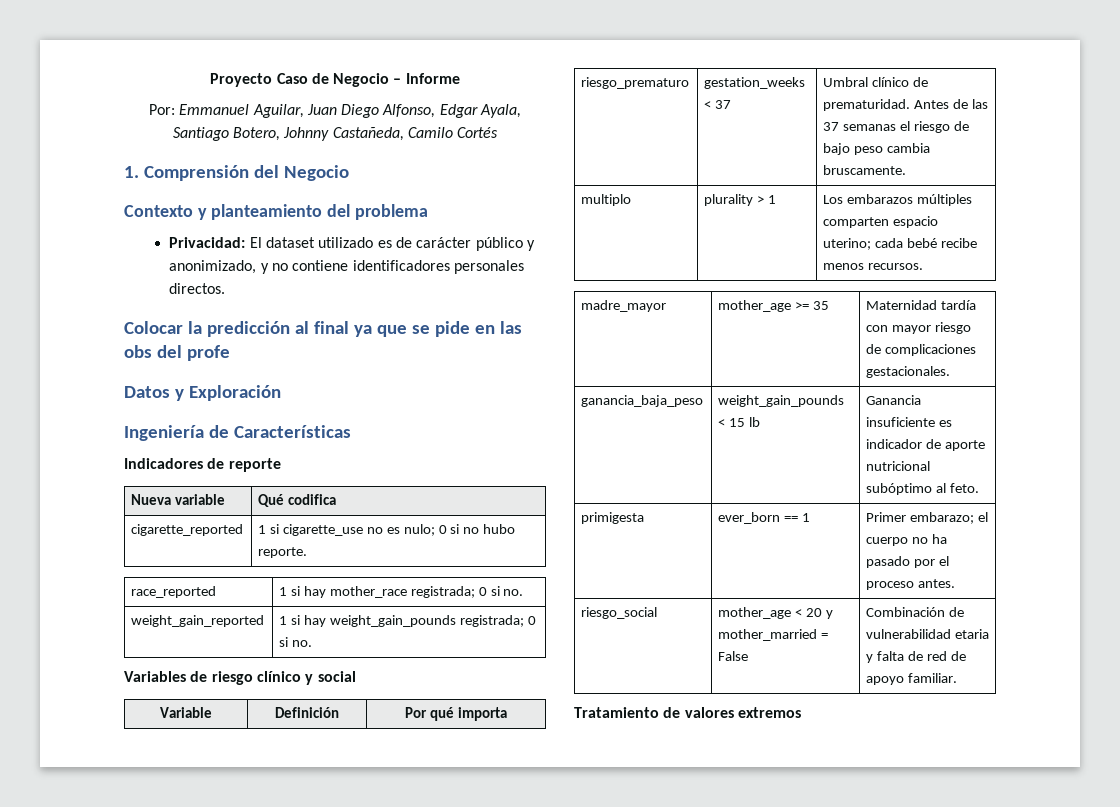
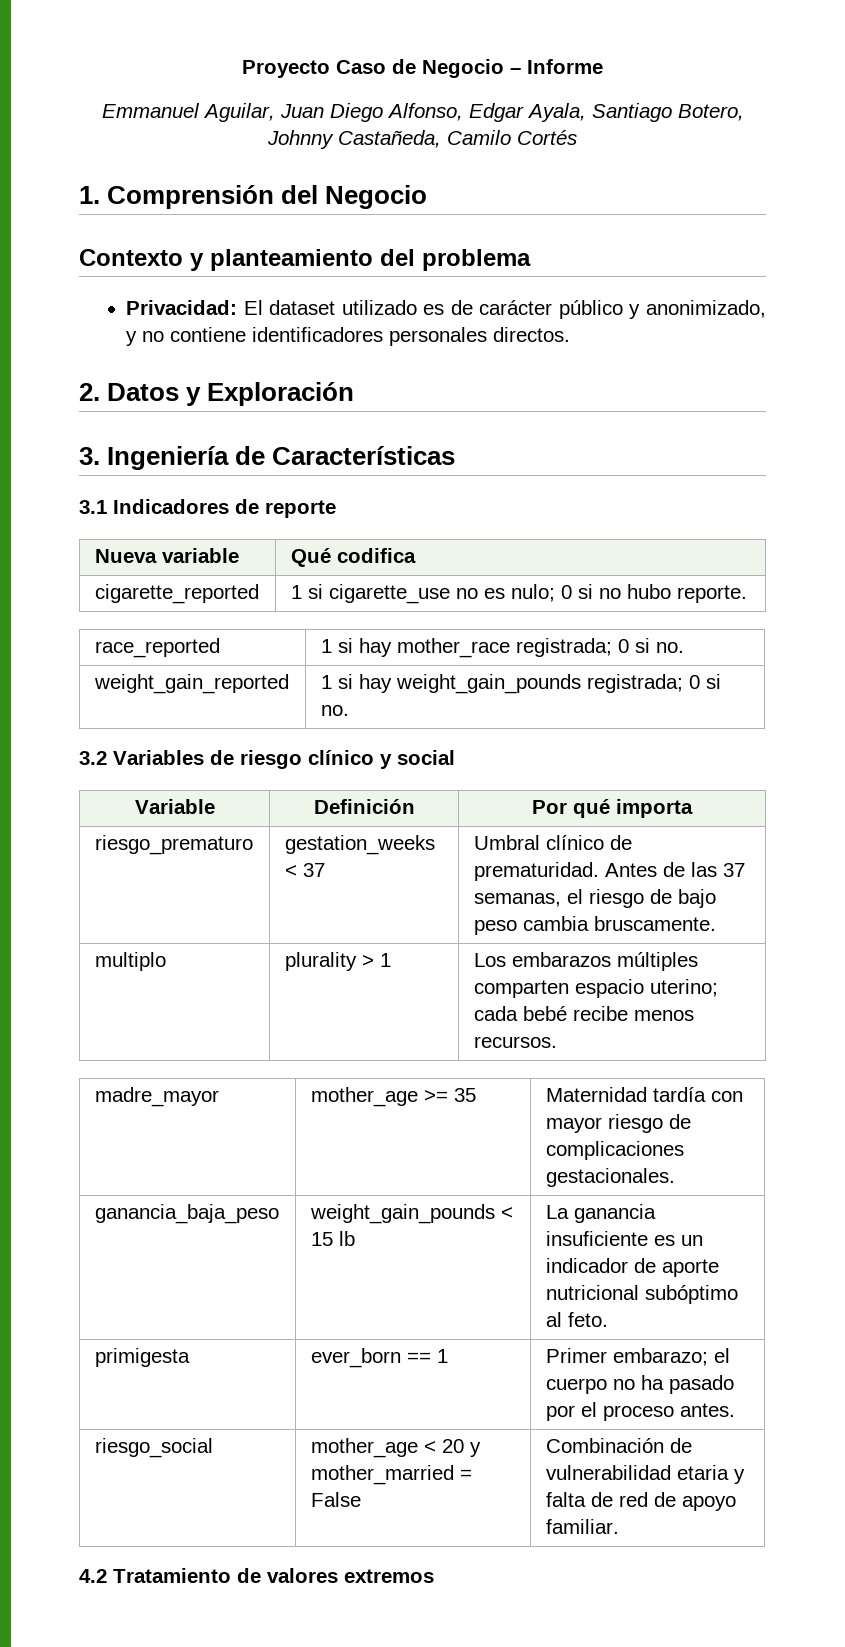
[148,104,175,115] Por: -> (603, 66) none
[124,321,522,337] [124,345,230,361] Colocar la predicción al final ya que se pide en las obs del profe // -> [79,383,100,401] 2.
(281, 393) none -> [79,447,100,465] 3.
(351, 431) none -> [79,500,107,514] 3.1
(312, 643) none -> [79,751,107,765] 3.2
[842,124,896,131] semanas -> [473,893,561,907] semanas,
[866,395,922,405] Ganancia -> [545,1204,656,1223] La ganancia
(952, 423) none -> [680,1235,703,1246] un
(957, 678) none -> [79,1569,107,1583] 4.2

